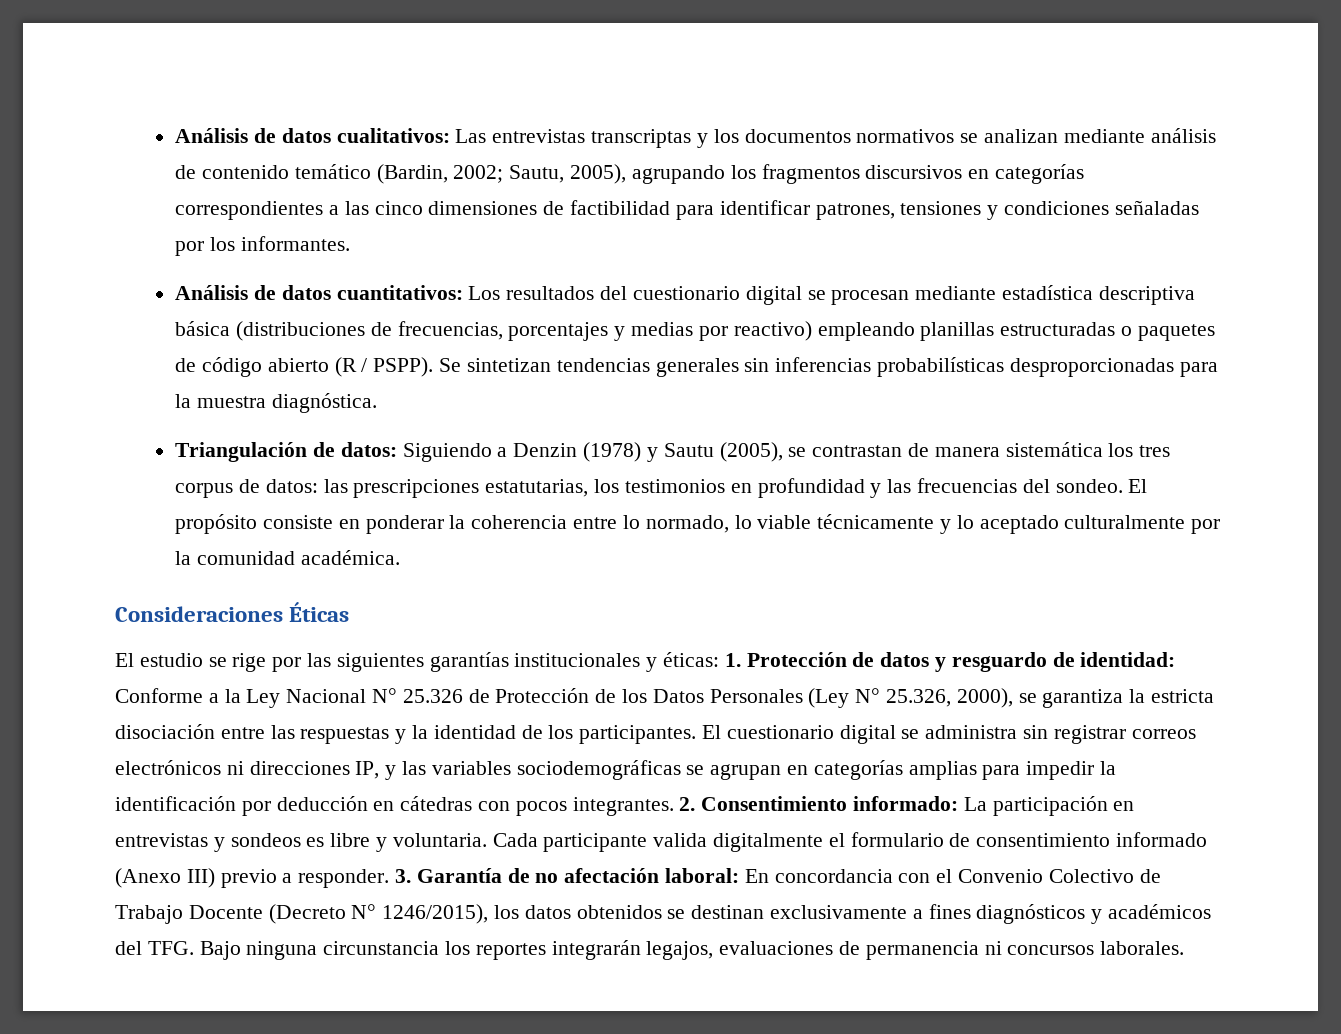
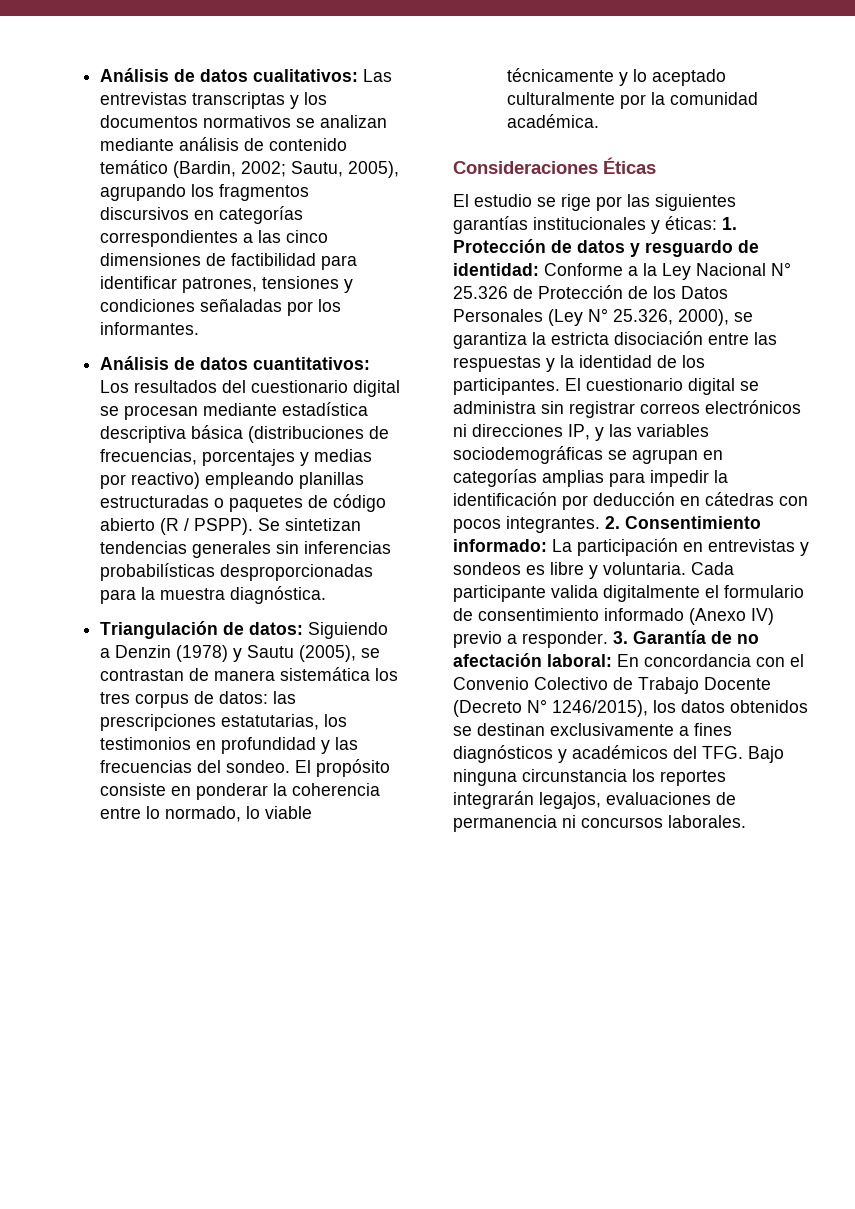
[186,868,215,888] III) -> [751,608,774,625] IV)

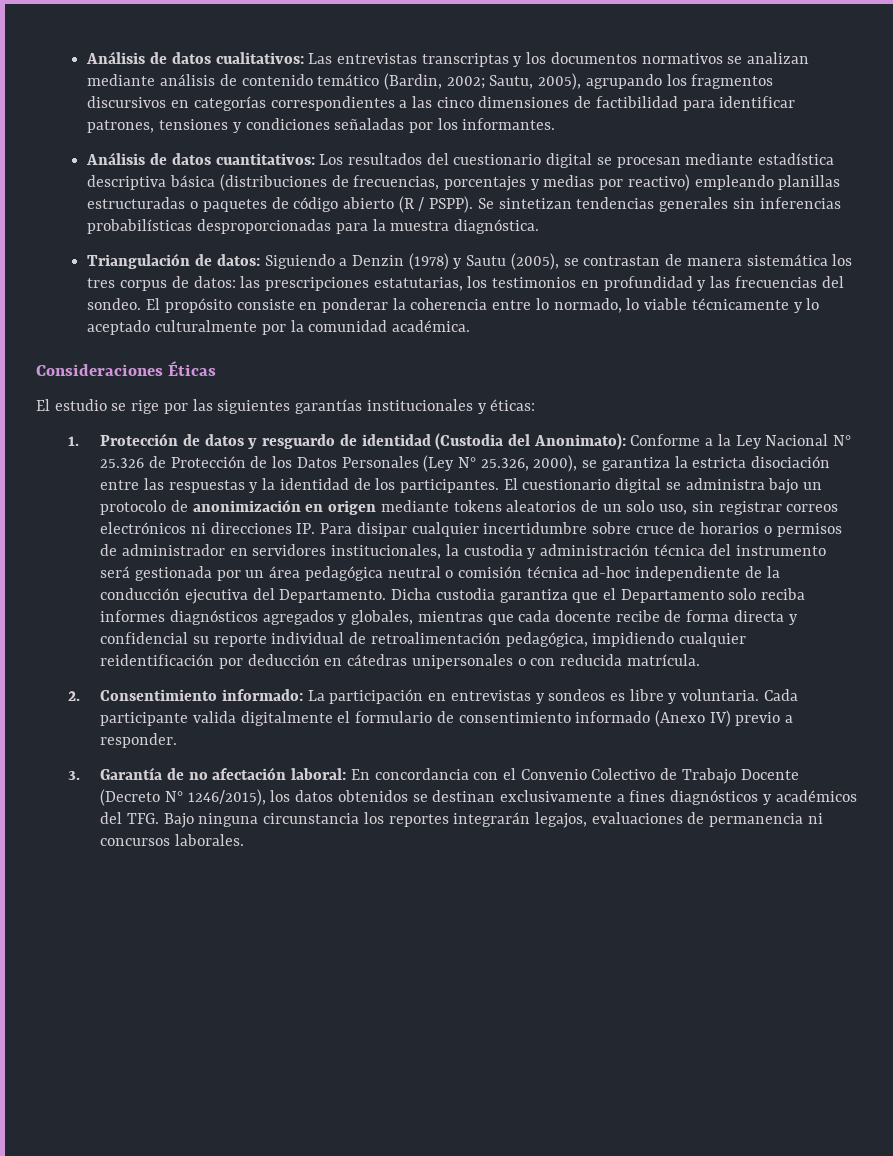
(717, 223) none -> (536, 405) //
[453,263,539,276] identidad: -> [361,433,626,450] identidad (Custodia del Anonimato):
(536, 407) none -> [768,478,823,494] [100,499,688,515] bajo un protocolo de anonimización en origen mediante tokens aleatorios de un solo uso,
[568,424,709,441] [453,446,723,464] [453,469,728,487] [453,492,808,510] [453,516,600,533] IP, y las variables sociodemográficas se agrupan en categorías amplias para impedir la identificación por deducción en cátedras con pocos integrantes. -> [296,522,842,537] [100,544,827,559] [100,566,780,581] [100,588,806,604] [100,610,798,625] [100,632,747,647] [100,654,700,669] IP. Para disipar cualquier incertidumbre sobre cruce de horarios o permisos de administrador en servidores institucionales, la custodia y administración técnica del instrumento será gestionada por un área pedagógica neutral o comisión técnica ad-hoc independiente de la conducción ejecutiva del Departamento. Dicha custodia garantiza que el Departamento solo reciba informes diagnósticos agregados y globales, mientras que cada docente recibe de forma directa y confidencial su reporte individual de retroalimentación pedagógica, impidiendo cualquier reidentificación por deducción en cátedras unipersonales o con reducida matrícula. //
(608, 639) none -> (178, 740) //

